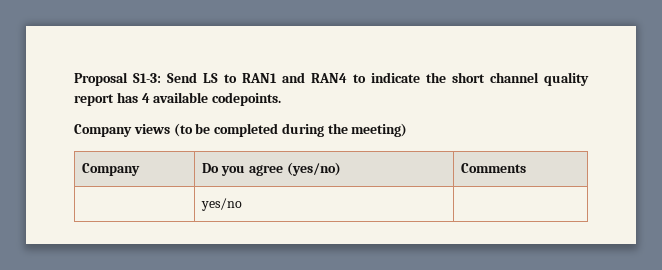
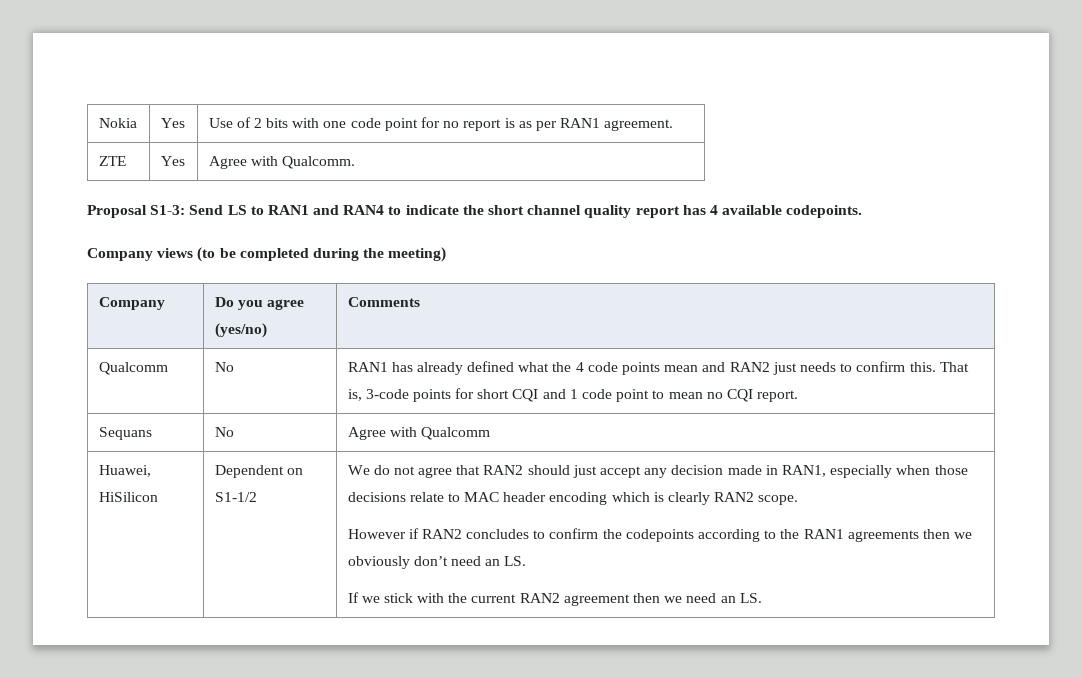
(74, 79) none -> [98,118,137,128] [160,118,185,128] [208,117,674,131] [98,156,126,166] [160,156,185,166] [208,156,355,169] Nokia | Yes | Use of 2 bits with one code point for no report is as per RAN1 agreement. // ZTE | Yes | Agree with Qualcomm. //
[201,198,243,211] | yes/no | -> [98,362,168,375] [214,362,234,372] [347,361,969,375] [347,388,799,402] [98,427,152,440] [214,427,234,437] [347,427,490,440] [98,465,151,477] [98,492,158,502] [214,465,303,478] [214,492,257,502] [347,465,968,478] [347,492,799,505] [347,528,973,542] [347,556,527,569] [347,592,762,606] Qualcomm | No | RAN1 has already defined what the 4 code points mean and RAN2 just needs to confirm this. That is, 3-code points for short CQI and 1 code point to mean no CQI report. // Sequans | No | Agree with Qualcomm // Huawei, HiSilicon | Dependent on S1-1/2 | We do not agree that RAN2 should just accept any decision made in RAN1, especially when those decisions relate to MAC header encoding which is clearly RAN2 scope. // However if RAN2 concludes to confirm the codepoints according to the RAN1 agreements then we obviously don’t need an LS. // If we stick with the current RAN2 agreement then we need an LS.

